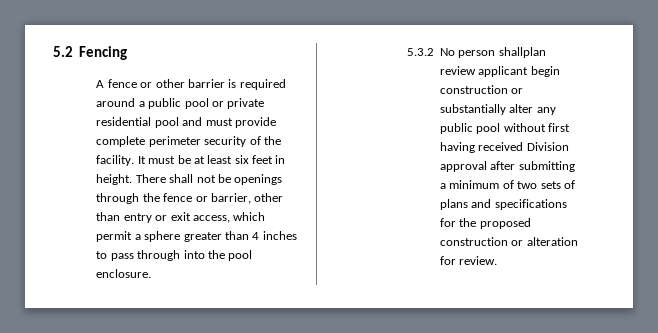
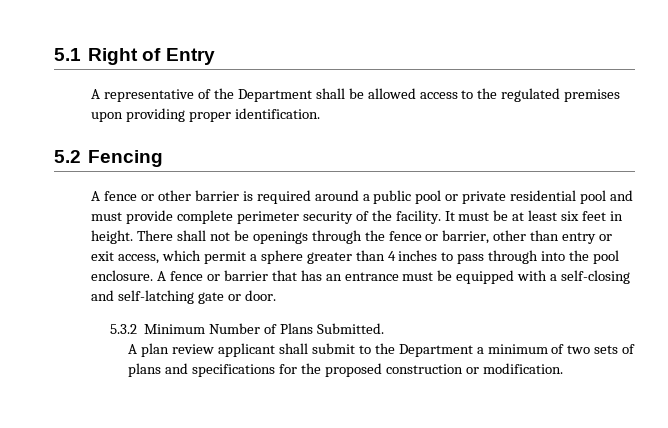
(53, 51) none -> [54,48,215,65] [91,88,621,102] [91,108,320,122] 5.1 Right of Entry // A representative of the Department shall be allowed access to the regulated premises upon providing proper identification. //
[406,47,546,58] [440,66,560,77] [440,85,524,94] [440,104,556,115] [440,123,571,134] [440,142,569,153] [440,161,575,172] // 5.3.2 No person shallplan review applicant begin construction or substantially alter any public pool without first having received Division approval after submitting -> [157,270,631,284] [91,290,276,304] [109,323,384,334] [128,343,473,357] A fence or barrier that has an entrance must be equipped with a self-closing and self-latching gate or door. // 5.3.2 Minimum Number of Plans Submitted. // A plan review applicant shall submit to the Department
[526,237,578,246] [440,256,498,265] alteration for review. -> [482,363,563,374] modification.

